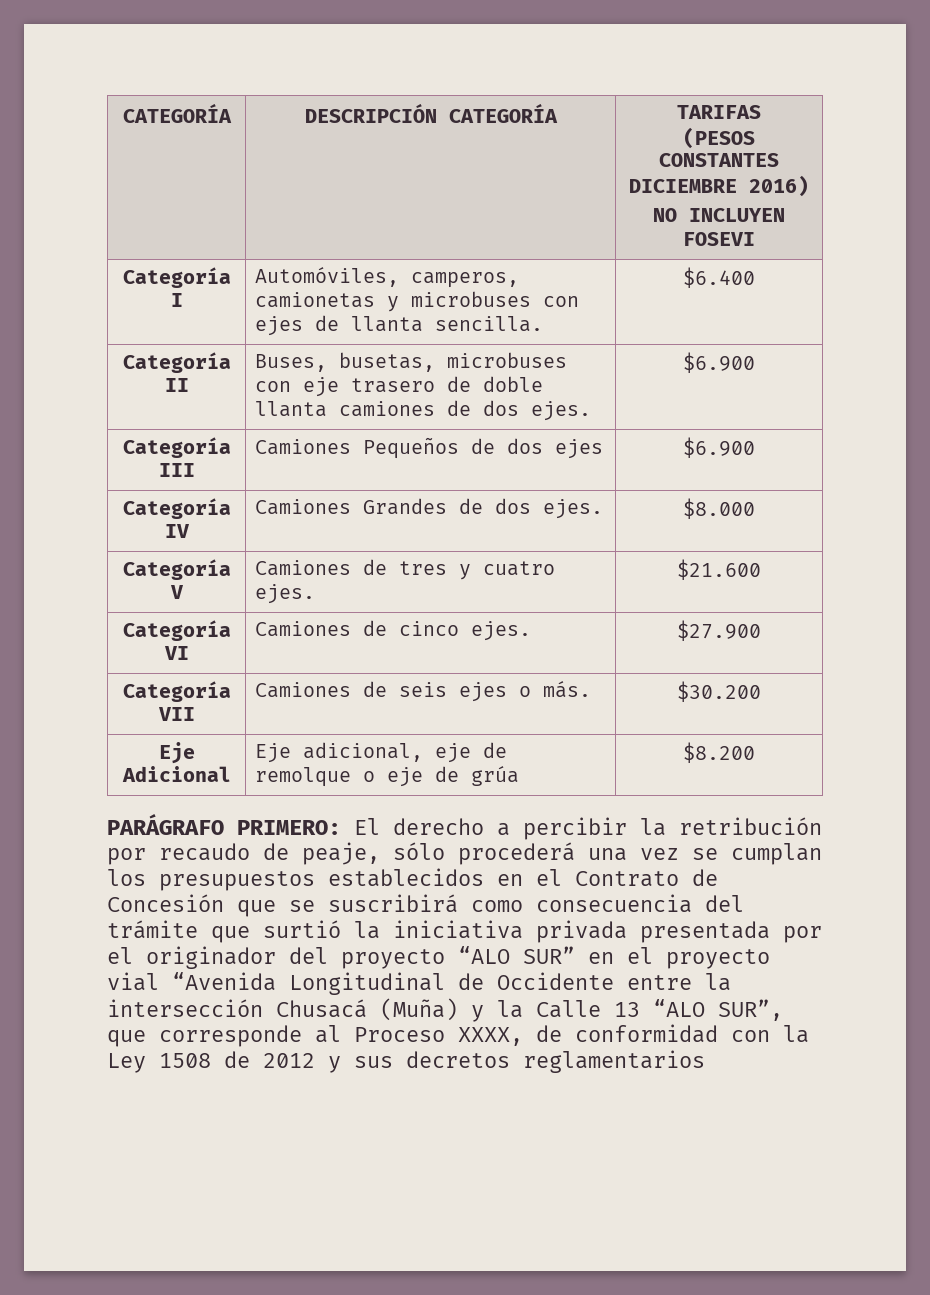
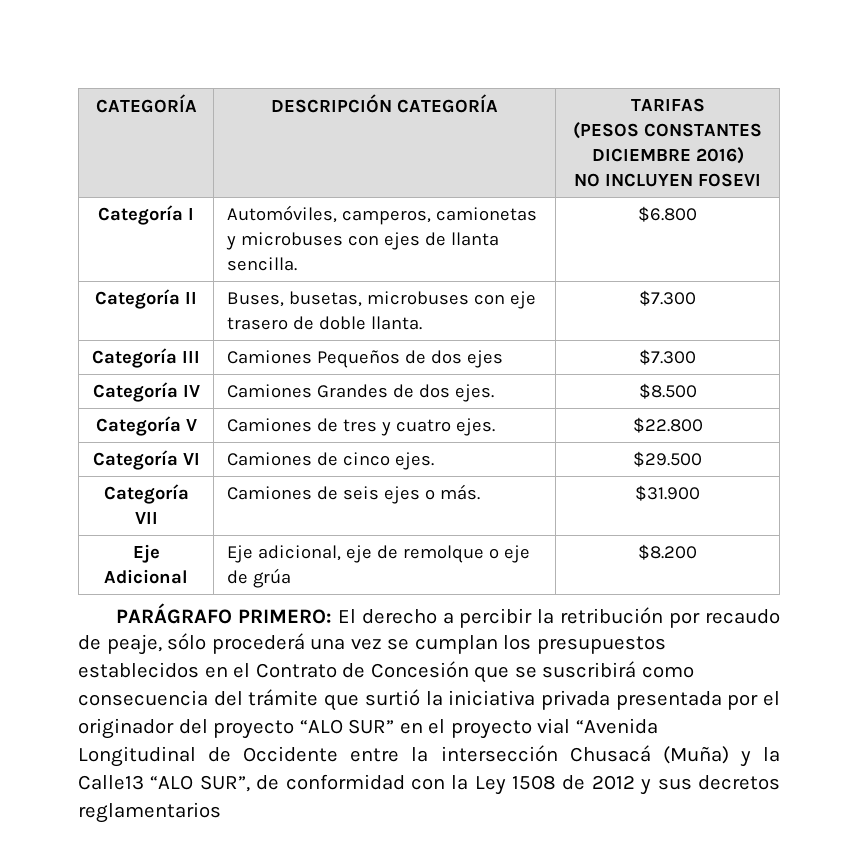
[683,267,755,288] $6.400 -> [638,206,697,222] $6.800
[254,400,591,421] [683,352,755,373] llanta camiones de dos ejes. | $6.900 -> [370,316,422,330] [639,290,696,306] llanta. | $7.300
[683,437,755,458] $6.900 -> [639,349,696,365] $7.300
[683,498,755,519] $8.000 -> [638,383,697,399] $8.500
[677,559,761,580] $21.600 -> [632,417,703,433] $22.800
[677,620,761,641] $27.900 -> [633,451,702,467] $29.500
[677,681,761,702] $30.200 -> [635,485,700,501] $31.900
[536,999,783,1021] [107,1025,523,1047] Calle 13 “ALO SUR”, que corresponde al Proceso XXXX, -> [78,775,250,792] Calle13 “ALO SUR”,

